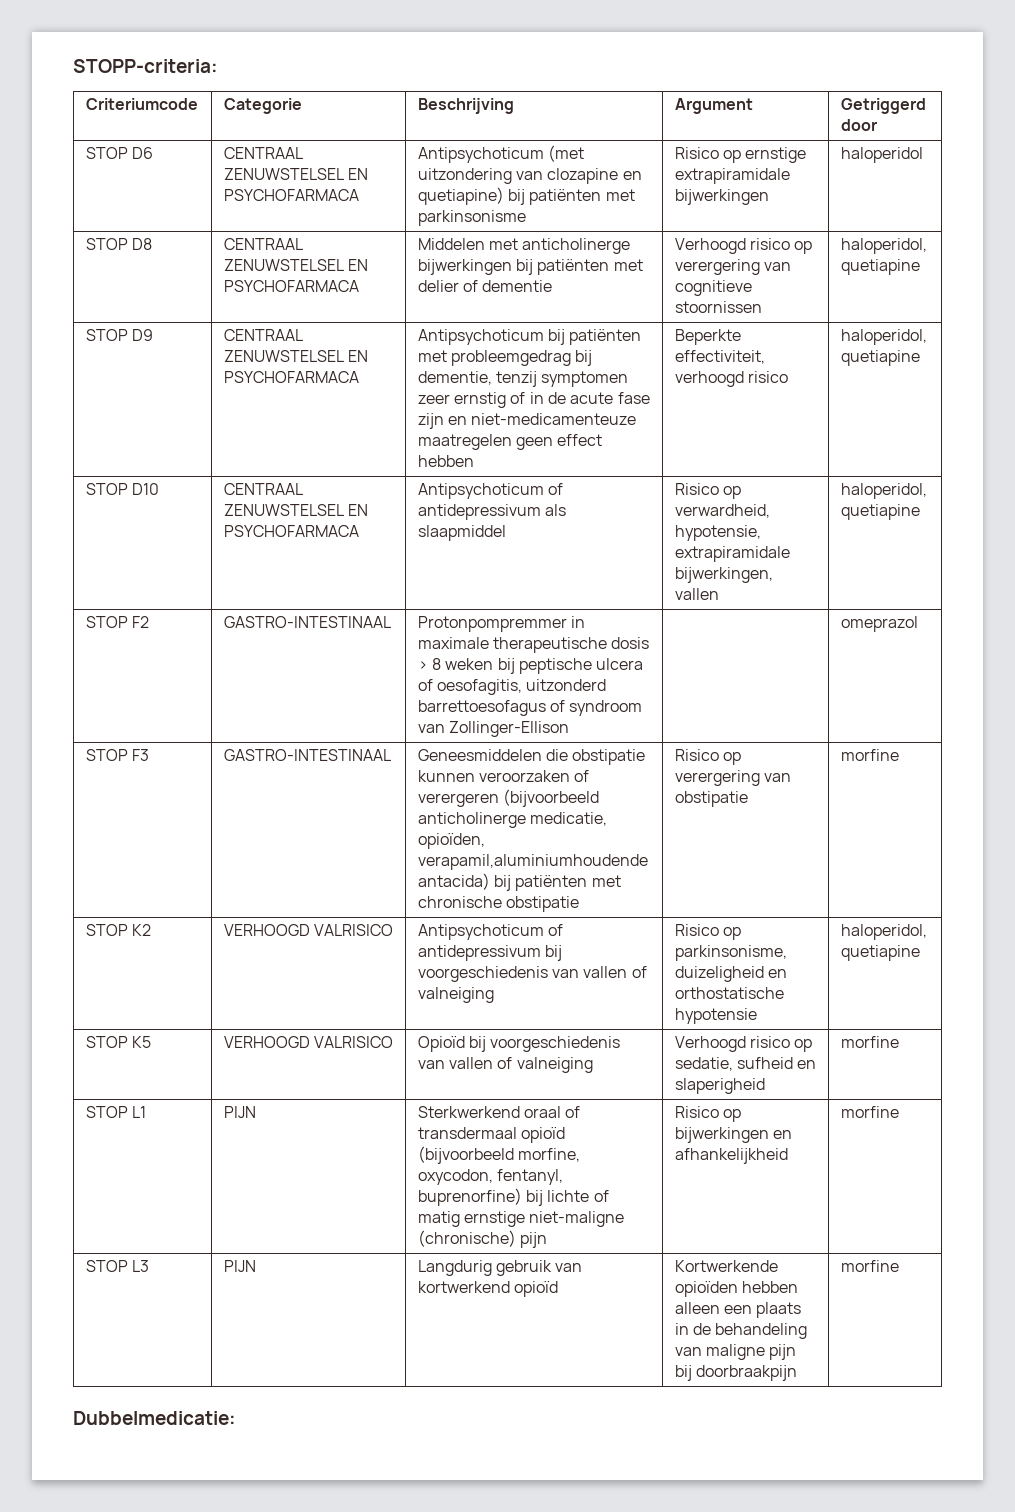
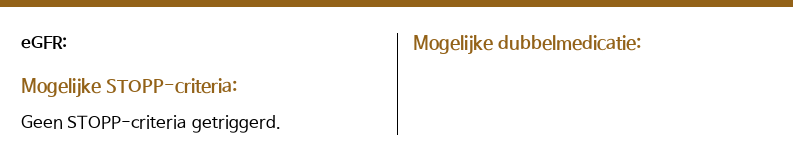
(73, 66) none -> [21,36,67,49] [21,78,101,98] eGFR: // Mogelijke
[85,98,198,110] [223,98,302,114] [417,98,514,114] [674,98,753,114] [840,98,926,114] [840,119,877,131] [85,147,153,159] [223,147,303,159] [223,168,368,180] [223,189,359,201] [417,145,584,163] [417,168,642,184] [417,187,635,205] [417,210,526,226] [674,147,807,163] [674,168,790,184] [674,189,769,205] [840,147,923,163] [85,238,152,250] [223,238,303,250] [223,259,368,271] [223,280,359,292] [417,238,631,254] [417,259,643,275] [417,280,553,292] [674,238,813,254] [674,259,791,275] [674,280,752,296] [674,301,762,313] [840,238,927,254] [840,259,920,275] [85,329,153,341] [223,329,303,341] [223,350,368,362] [223,371,359,383] [417,329,642,345] [417,350,593,366] [417,371,629,387] [417,392,650,408] [417,413,637,429] [417,434,603,450] [417,455,474,467] [674,329,741,345] [674,350,765,364] [674,371,788,387] [840,329,927,345] [840,350,920,366] [85,483,159,495] [223,483,303,495] [223,504,368,516] [223,525,359,537] [417,483,563,499] [417,504,566,520] [417,525,506,541] [674,483,741,499] [674,504,770,518] [674,525,761,541] [674,546,790,562] [674,567,773,583] [674,588,719,600] [840,483,927,499] [840,504,920,520] [85,616,149,628] [223,616,391,628] [417,616,585,632] [417,637,650,653] [417,658,644,674] [417,679,607,695] [417,700,643,716] [417,721,569,737] [840,616,918,632] [85,749,149,761] [223,749,391,761] [417,749,646,765] [417,770,590,782] [417,789,599,807] [417,812,607,828] [417,833,485,849] [417,854,648,870] [417,873,621,891] [417,896,579,912] [674,749,741,765] [674,770,791,786] [674,791,748,807] [840,749,899,761] [85,924,151,936] [223,924,393,936] [417,924,563,940] [417,945,562,961] [417,966,647,982] [417,987,494,1003] [674,924,741,940] [674,945,787,961] [674,966,787,982] [674,987,784,999] [674,1008,757,1024] [840,924,927,940] [840,945,920,961] [85,1036,151,1048] [223,1036,393,1048] [417,1036,621,1052] [417,1057,593,1073] [674,1036,813,1052] [674,1057,817,1071] [674,1078,765,1094] [840,1036,899,1048] [85,1106,146,1118] [223,1106,256,1118] [417,1106,581,1118] [417,1127,565,1143] [417,1146,580,1164] [417,1169,563,1185] [417,1188,609,1206] [417,1211,625,1227] [417,1230,547,1248] [674,1106,741,1122] [674,1127,792,1143] [674,1148,788,1164] [840,1106,899,1118] [85,1260,149,1272] [223,1260,256,1272] [417,1260,583,1276] [417,1281,558,1297] [674,1260,778,1272] [674,1281,798,1297] [674,1302,802,1318] [674,1323,808,1339] [674,1344,797,1360] [674,1365,797,1381] [840,1260,899,1272] [73,1411,236,1425] // Criteriumcode | Categorie | Beschrijving | Argument | Getriggerd door // STOP D6 | CENTRAAL ZENUWSTELSEL EN PSYCHOFARMACA | Antipsychoticum (met uitzondering van clozapine en quetiapine) bij patiënten met parkinsonisme | Risico op ernstige extrapiramidale bijwerkingen | haloperidol // STOP D8 | CENTRAAL ZENUWSTELSEL EN PSYCHOFARMACA | Middelen met anticholinerge bijwerkingen bij patiënten met delier of dementie | Verhoogd risico op verergering van cognitieve stoornissen | haloperidol, quetiapine // STOP D9 | CENTRAAL ZENUWSTELSEL EN PSYCHOFARMACA | Antipsychoticum bij patiënten met probleemgedrag bij dementie, tenzij symptomen zeer ernstig of in de acute fase zijn en niet-medicamenteuze maatregelen geen effect hebben | Beperkte effectiviteit, verhoogd risico | haloperidol, quetiapine // STOP D10 | CENTRAAL ZENUWSTELSEL EN PSYCHOFARMACA | Antipsychoticum of antidepressivum als slaapmiddel | Risico op verwardheid, hypotensie, extrapiramidale bijwerkingen, vallen | haloperidol, quetiapine // STOP F2 | GASTRO-INTESTINAAL | Protonpompremmer in maximale therapeutische dosis > 8 weken bij peptische ulcera of oesofagitis, uitzonderd barrettoesofagus of syndroom van Zollinger-Ellison | | omeprazol // STOP F3 | GASTRO-INTESTINAAL | Geneesmiddelen die obstipatie kunnen veroorzaken of verergeren (bijvoorbeeld anticholinerge medicatie, opioïden, verapamil,aluminiumhoudende antacida) bij patiënten met chronische obstipatie | Risico op verergering van obstipatie | morfine // STOP K2 | VERHOOGD VALRISICO | Antipsychoticum of antidepressivum bij voorgeschiedenis van vallen of valneiging | Risico op parkinsonisme, duizeligheid en orthostatische hypotensie | haloperidol, quetiapine // STOP K5 | VERHOOGD VALRISICO | Opioïd bij voorgeschiedenis van vallen of valneiging | Verhoogd risico op sedatie, sufheid en slaperigheid | morfine // STOP L1 | PIJN | Sterkwerkend oraal of transdermaal opioïd (bijvoorbeeld morfine, oxycodon, fentanyl, buprenorfine) bij lichte of matig ernstige niet-maligne (chronische) pijn | Risico op bijwerkingen en afhankelijkheid | morfine // STOP L3 | PIJN | Langdurig gebruik van kortwerkend opioïd | Kortwerkende opioïden hebben alleen een plaats in de behandeling van maligne pijn bij doorbraakpijn | morfine // Dubbelmedicatie: -> [21,115,281,133] [413,35,641,55] // Geen STOPP-criteria getriggerd. // Mogelijke dubbelmedicatie:

